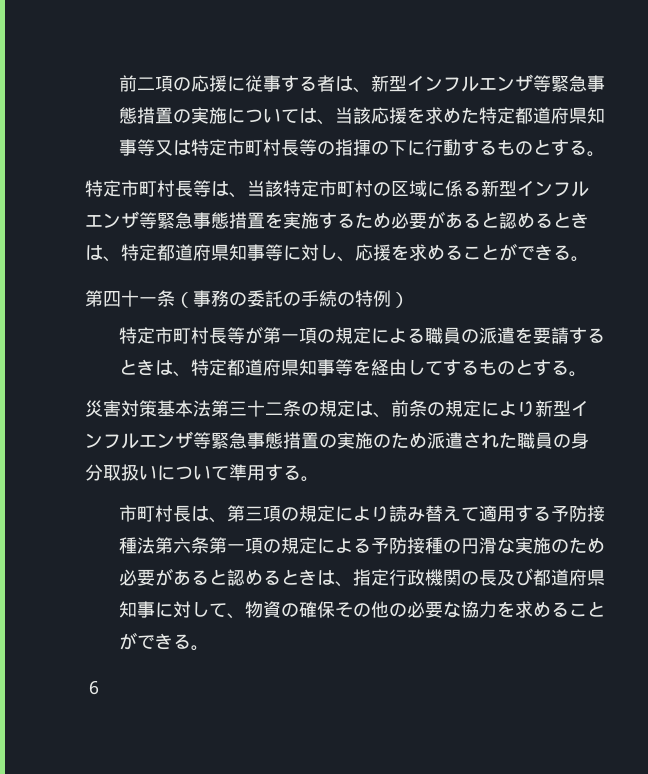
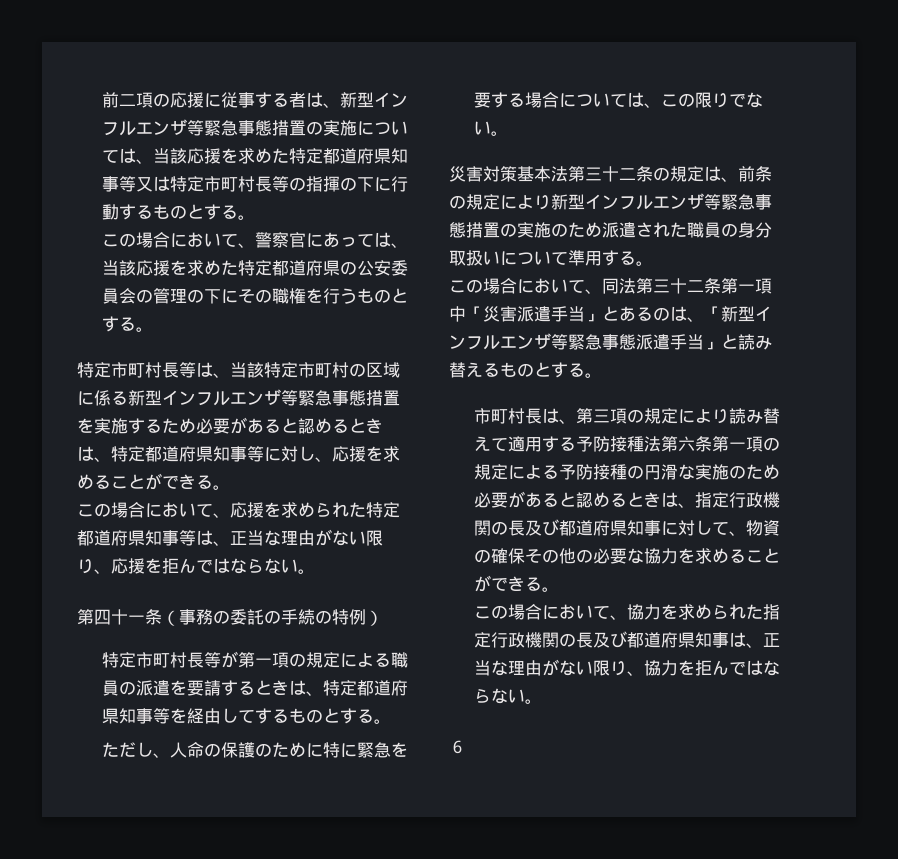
(606, 154) none -> [102,232,409,248] [102,260,409,276] [102,288,409,304] [102,316,154,332] // この場合において、警察官にあっては、当該応援を求めた特定都道府県の公安委員会の管理の下にその職権を行うものとする。
(589, 259) none -> [77,502,400,518] [77,529,383,546] [77,558,315,574] // この場合において、応援を求められた特定都道府県知事等は、正当な理由がない限り、応援を拒んではならない。
(588, 374) none -> [102,742,409,758] [474,92,764,108] [474,121,509,136] // ただし、人命の保護のために特に緊急を要する場合については、この限りでない。
(319, 479) none -> [449,278,772,294] [449,306,772,322] [449,333,772,350] [449,362,602,378] // この場合において、同法第三十二条第一項中「災害派遣手当」とあるのは、「新型インフルエンザ等緊急事態派遣手当」と読み替えるものとする。
(210, 648) none -> [474,604,781,620] [474,631,781,648] [474,659,781,676] [474,688,543,704] // この場合において、協力を求められた指定行政機関の長及び都道府県知事は、正当な理由がない限り、協力を拒んではならない。

